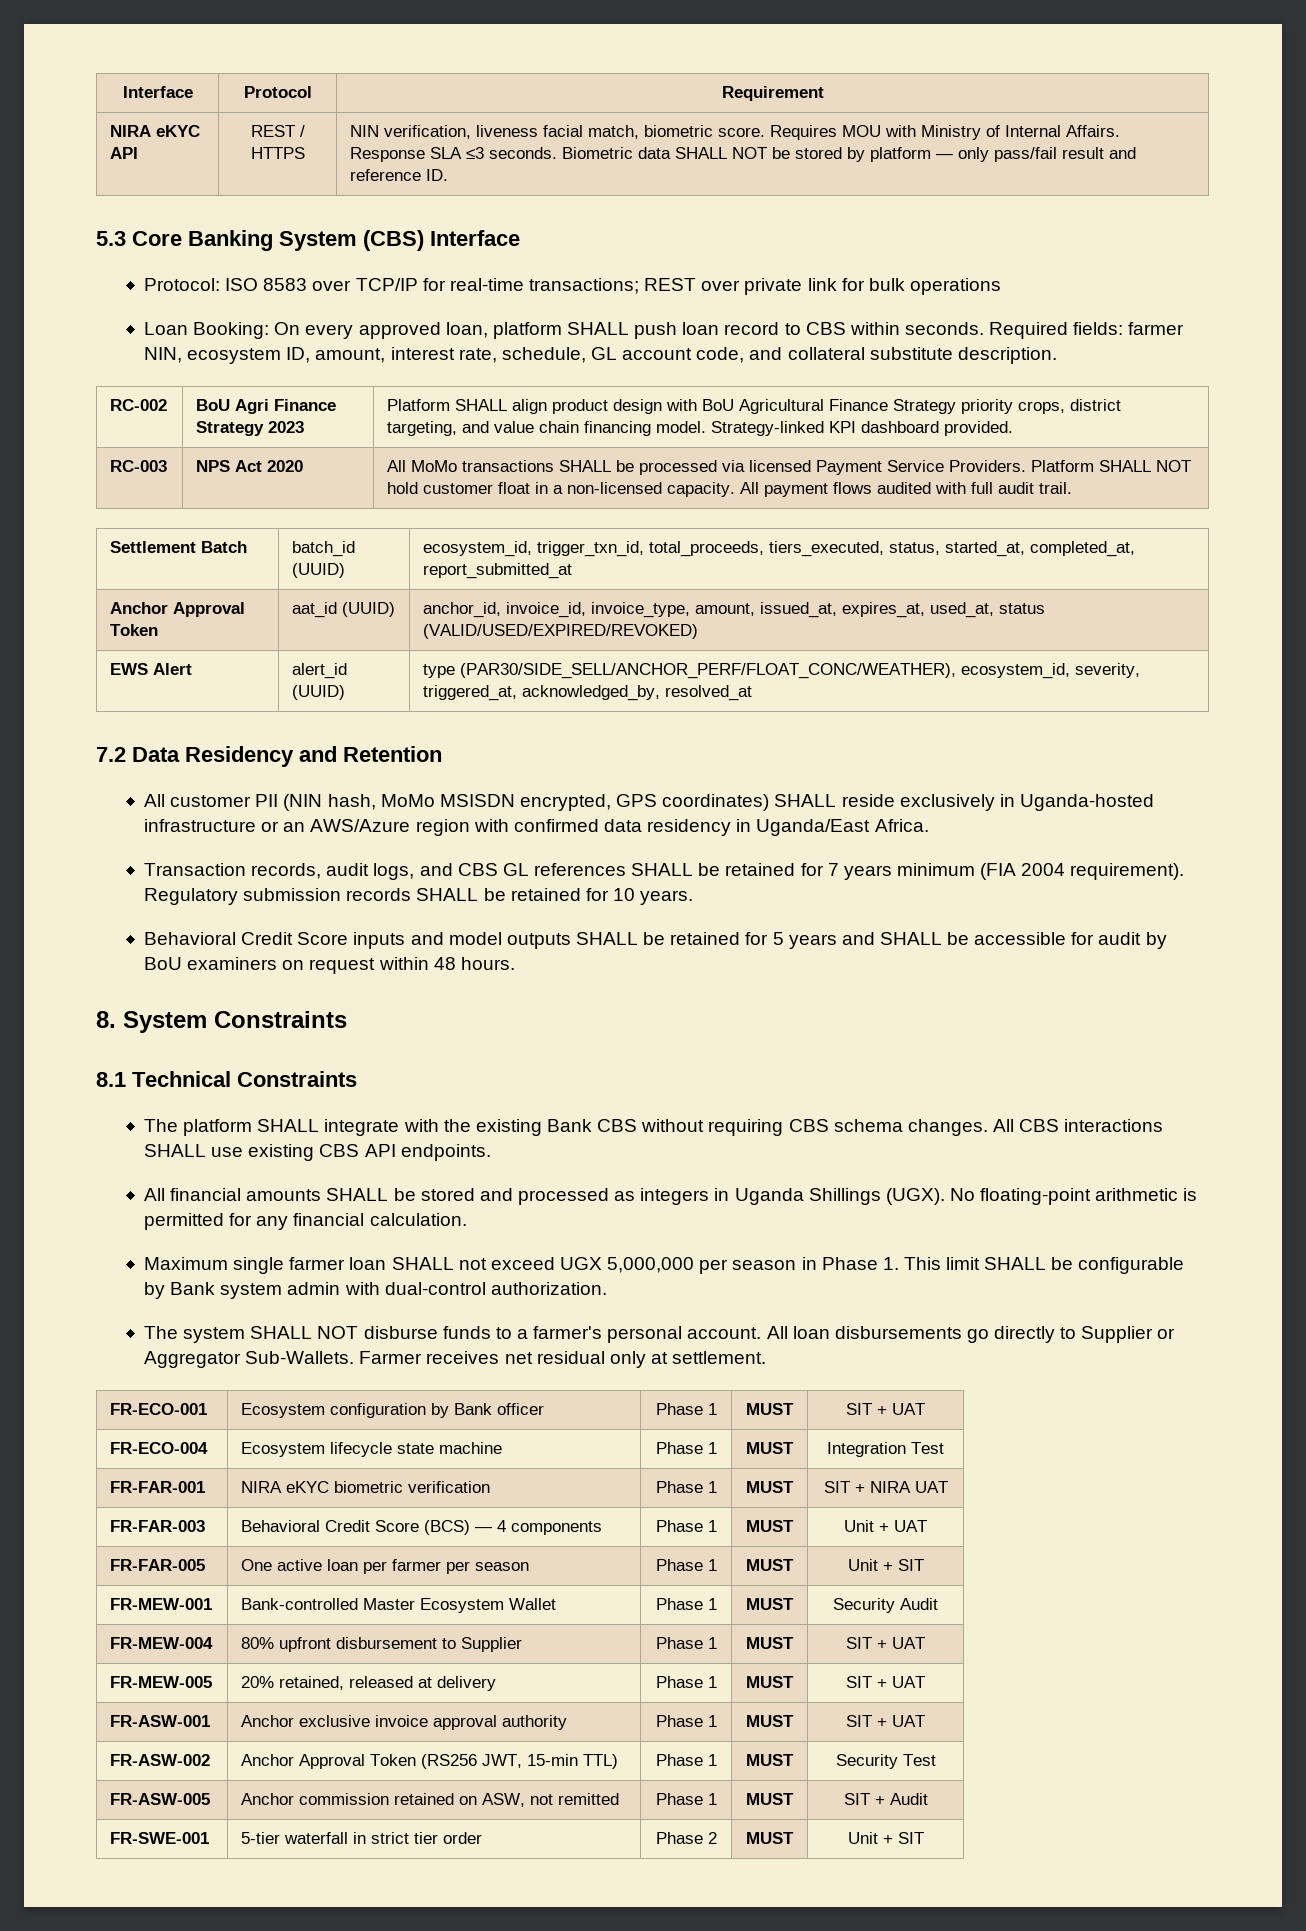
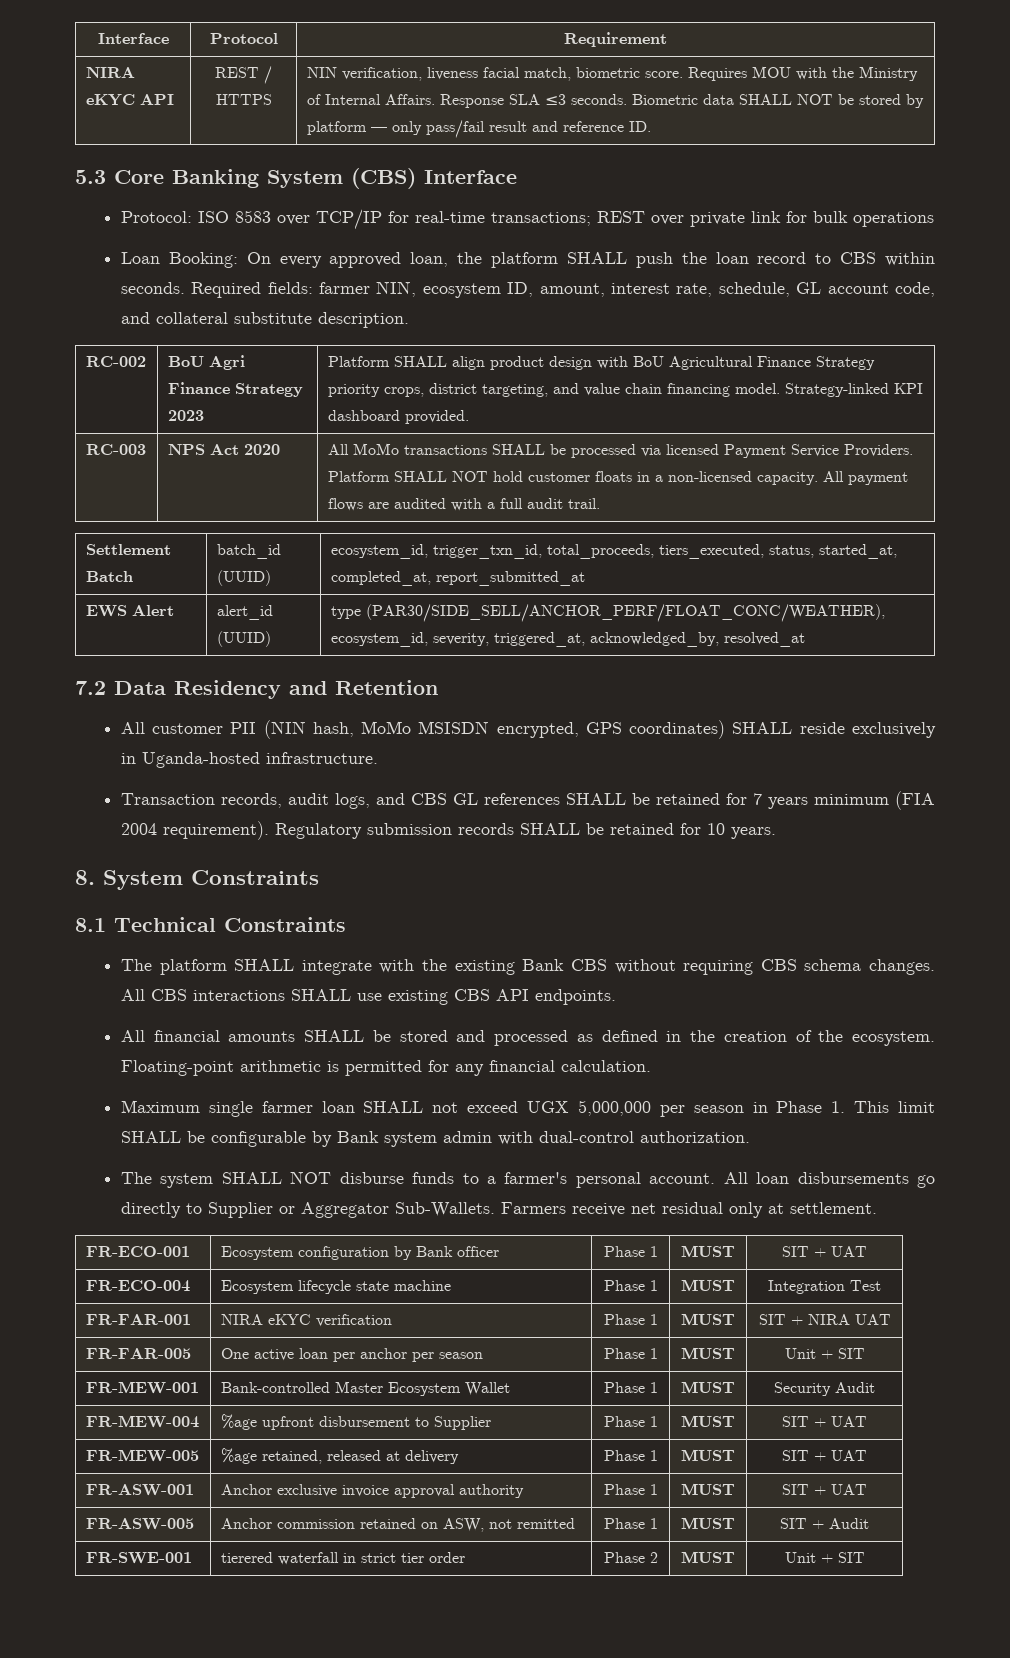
(917, 131) none -> [831,67,854,78] the
(488, 330) none -> [457,252,483,264] the
(678, 330) none -> [681,252,707,264] the
[498,482,531,494] float -> [594,471,632,482] floats
(873, 488) none -> [367,502,389,509] are
(967, 488) none -> [486,502,495,509] a
[110,602,246,617] [110,624,159,636] [292,602,396,618] [423,602,1046,618] [423,624,699,639] // Anchor Approval Token | aat_id (UUID) | anchor_id, invoice_id, invoice_type, amount, issued_at, expires_at, used_at, status (VALID/USED/EXPIRED/REVOKED) -> (585, 578) none
[144,819,929,836] infrastructure or an AWS/Azure region with confirmed data residency in Uganda/East Africa. -> [265,752,378,764] infrastructure.
[144,932,1167,949] [144,957,515,974] // Behavioral Credit Score inputs and model outputs SHALL be retained for 5 years and SHALL be accessible for audit by BoU examiners on request within 48 hours. -> (776, 833) none
[640,1188,1092,1205] integers in Uganda Shillings (UGX). No floating-point -> [601,1030,935,1046] [120,1060,234,1076] defined in the creation of the ecosystem. Floating-point
[359,1351,500,1364] Farmer receives -> [500,1202,625,1216] Farmers receive
[334,1481,404,1493] biometric -> (311, 1319) none
[110,1520,206,1532] [241,1520,603,1535] [655,1520,717,1532] [746,1520,794,1532] [844,1520,927,1532] // FR-FAR-003 | Behavioral Credit Score (BCS) — 4 components | Phase 1 | MUST | Unit + UAT -> (891, 1319) none
[392,1559,442,1571] farmer -> [359,1348,407,1359] anchor
[241,1637,275,1649] 80% -> [220,1414,257,1430] %age
[241,1676,275,1688] 20% -> [220,1448,257,1464] %age
[110,1754,211,1766] [241,1754,619,1769] [655,1754,717,1766] [746,1754,794,1766] [835,1754,936,1769] // FR-ASW-002 | Anchor Approval Token (RS256 JWT, 15-min TTL) | Phase 1 | MUST | Security Test -> (867, 1489) none
[241,1832,281,1844] 5-tier -> [220,1552,273,1563] tierered

